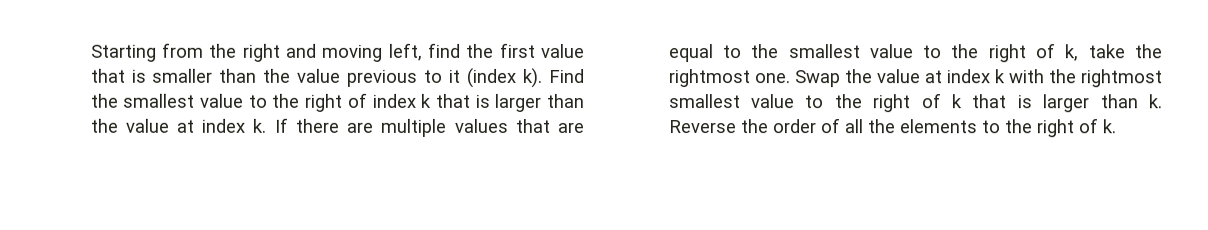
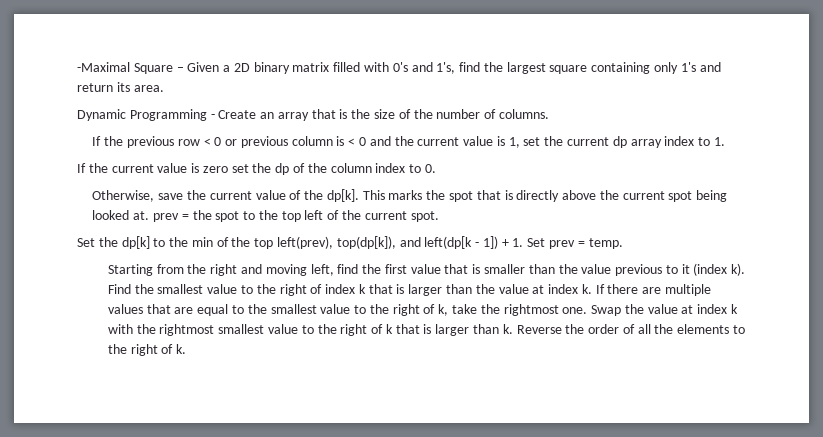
(90, 53) none -> [77,62,721,74] [77,82,164,92] [77,109,549,121] [92,136,725,148] [77,163,436,175] [92,189,728,202] [92,210,439,222] [77,236,623,249] -Maximal Square – Given a 2D binary matrix filled with 0's and 1's, find the largest square containing only 1's and return its area. // Dynamic Programming - Create an array that is the size of the number of columns. // If the previous row < 0 or previous column is < 0 and the current value is 1, set the current dp array index to 1. // If the current value is zero set the dp of the column index to 0. // Otherwise, save the current value of the dp[k]. This marks the spot that is directly above the current spot being looked at. prev = the spot to the top left of the current spot. // Set the dp[k] to the min of the top left(prev), top(dp[k]), and left(dp[k - 1]) + 1. Set prev = temp. //

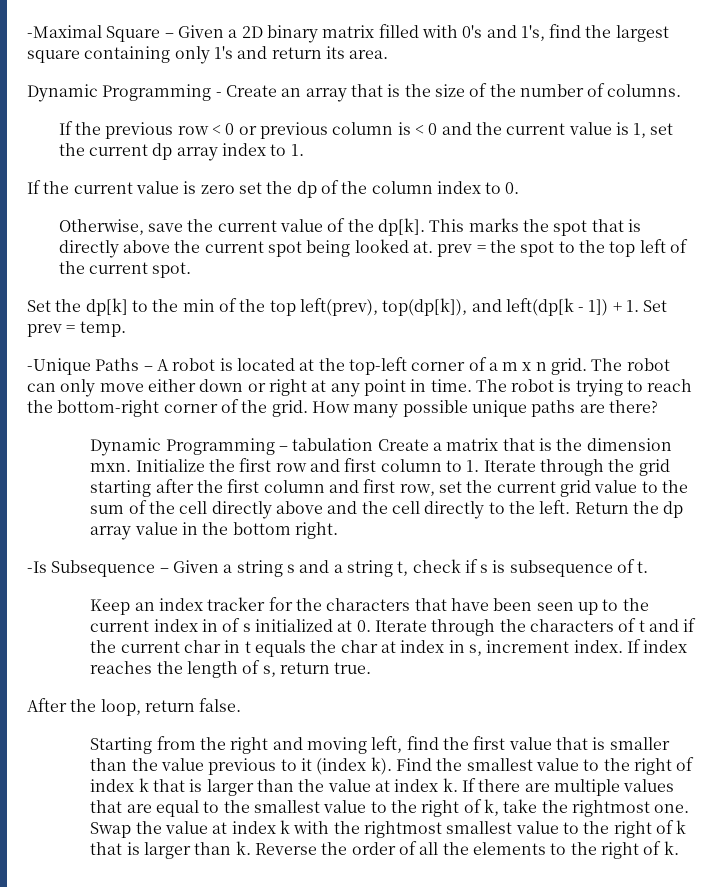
(623, 243) none -> [27,357,670,375] [27,379,693,397] [27,399,658,418] [90,438,672,456] [90,458,670,476] [90,479,688,497] [90,500,684,519] [90,522,339,540] [27,559,649,577] [90,597,649,615] [90,618,697,636] [90,639,688,657] [90,660,372,678] [27,698,242,716] // -Unique Paths – A robot is located at the top-left corner of a m x n grid. The robot can only move either down or right at any point in time. The robot is trying to reach the bottom-right corner of the grid. How many possible unique paths are there? // Dynamic Programming – tabulation Create a matrix that is the dimension mxn. Initialize the first row and first column to 1. Iterate through the grid starting after the first column and first row, set the current grid value to the sum of the cell directly above and the cell directly to the left. Return the dp array value in the bottom right. // -Is Subsequence – Given a string s and a string t, check if s is subsequence of t. // Keep an index tracker for the characters that have been seen up to the current index in of s initialized at 0. Iterate through the characters of t and if the current char in t equals the char at index in s, increment index. If index reaches the length of s, return true. // After the loop, return false.

